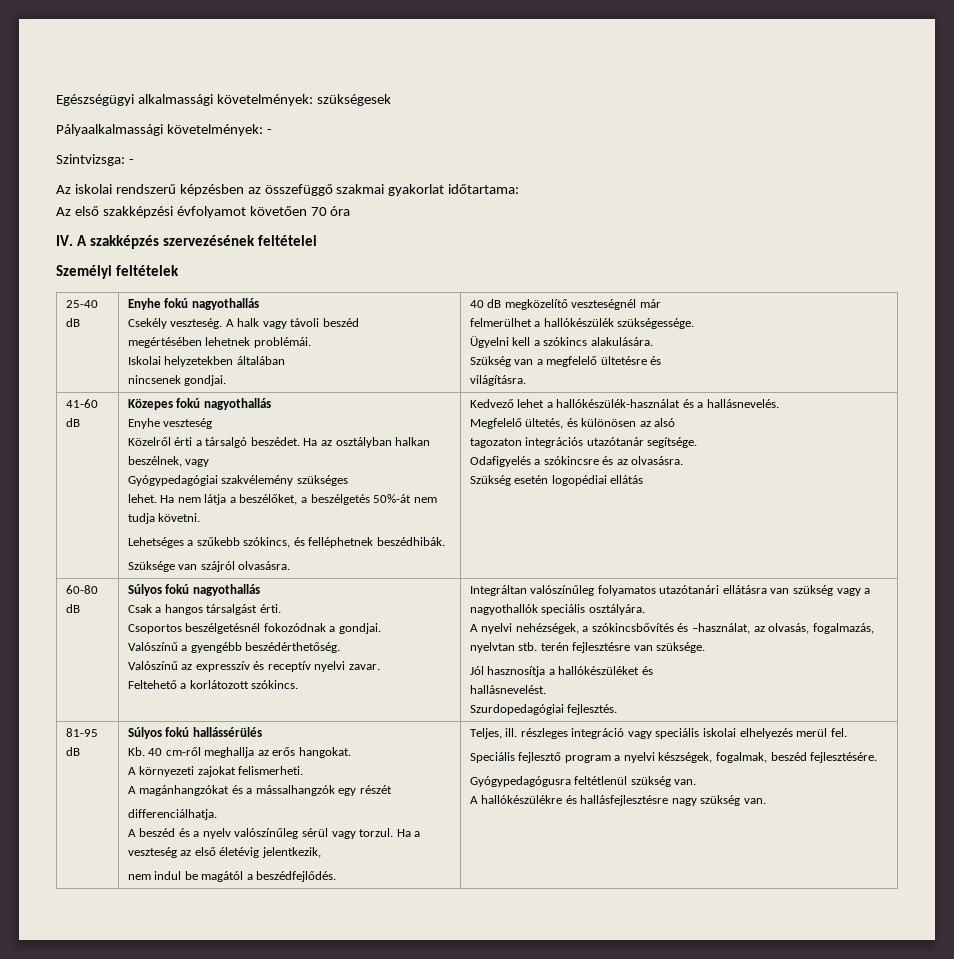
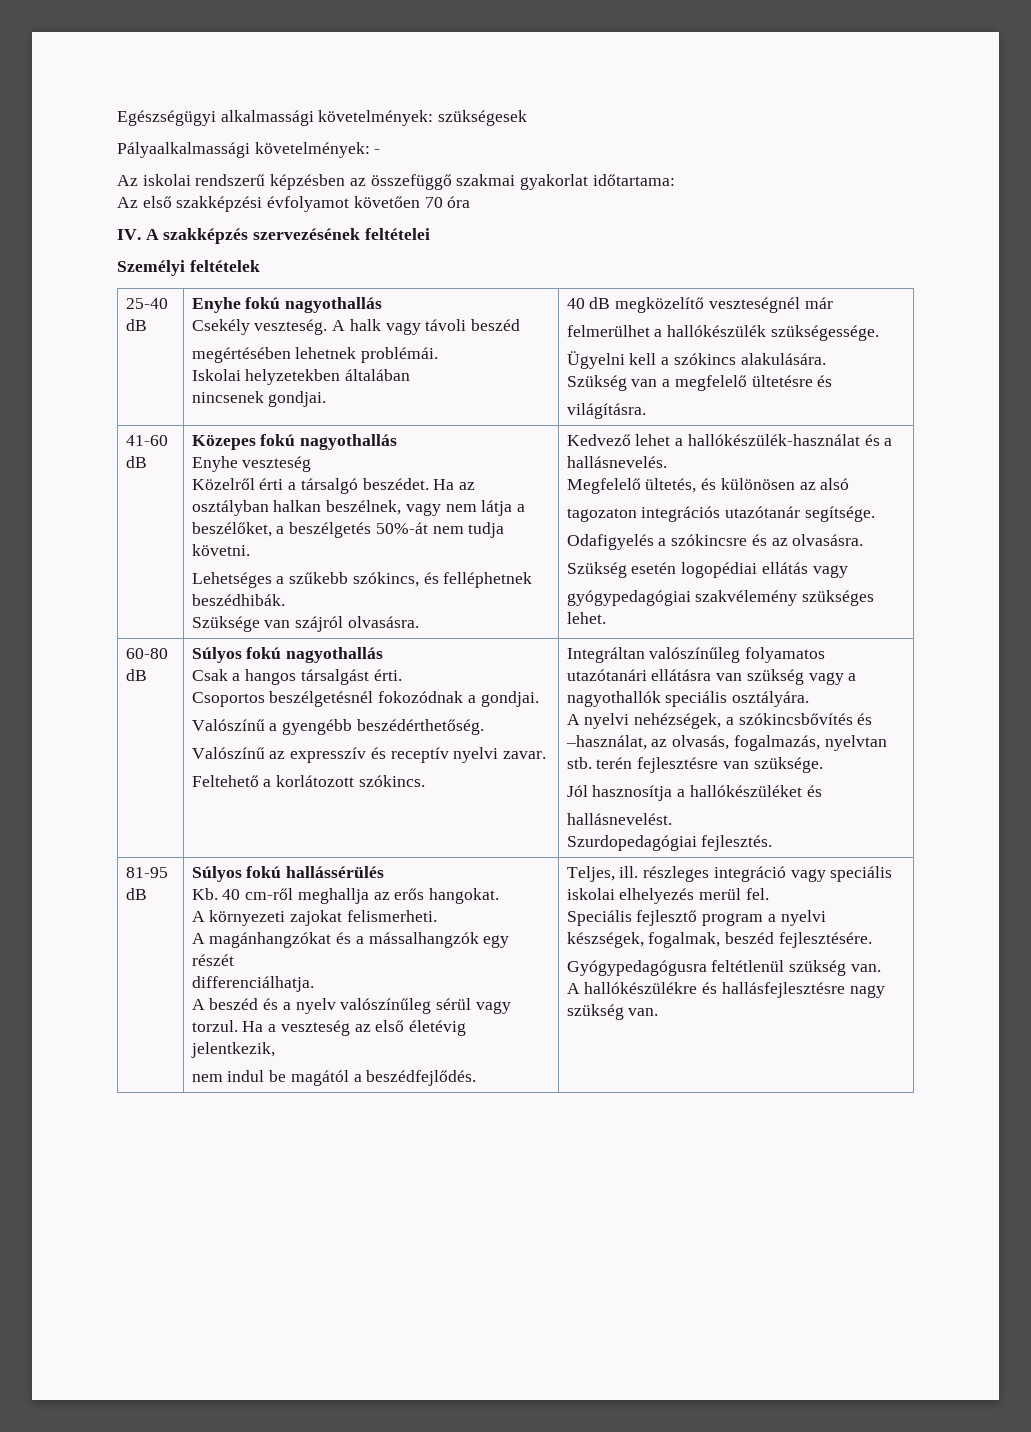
[56,154,134,166] // Szintvizsga: - -> (381, 151) none
[127,475,348,486] [127,494,175,503] // Gyógypedagógiai szakvélemény szükséges // lehet. Ha -> (441, 509) none
(644, 479) none -> [812,565,848,578] [566,590,875,606] [566,612,606,624] vagy // gyógypedagógiai szakvélemény szükséges lehet.

